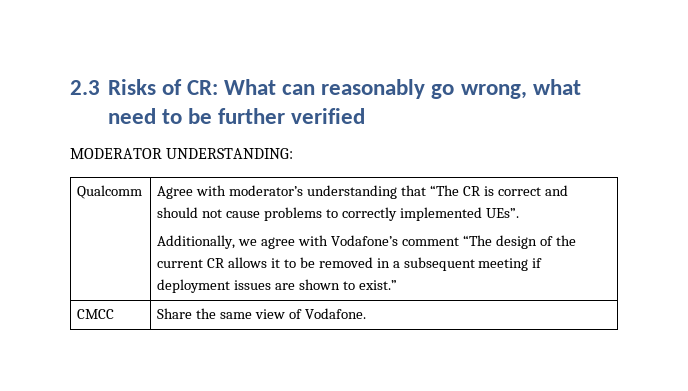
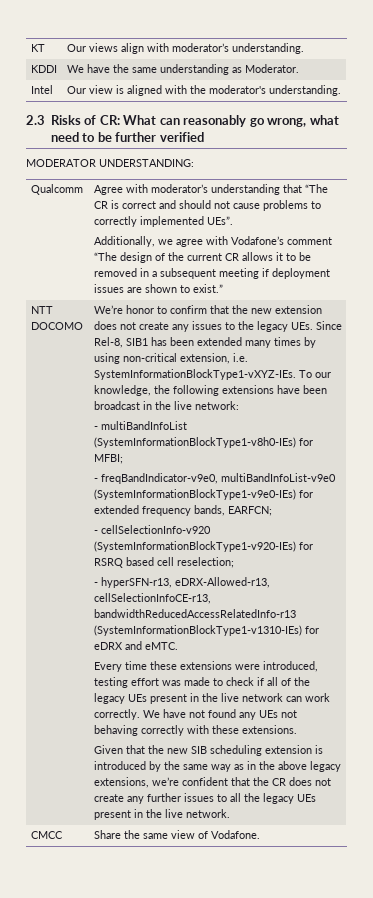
(70, 87) none -> [30,44,45,52] [66,43,304,54] [30,65,57,73] [66,64,299,75] [30,85,53,94] [66,85,341,96] KT | Our views align with moderator’s understanding. // KDDI | We have the same understanding as Moderator. // Intel | Our view is aligned with the moderator's understanding. //
(397, 285) none -> [30,306,53,314] [30,322,83,330] [93,305,322,314] [93,321,342,332] [93,337,316,348] [93,353,248,364] [93,369,331,380] [93,385,327,396] [93,401,239,410] [93,421,187,430] [93,437,313,448] [93,454,123,464] [93,473,336,484] [93,489,313,500] [93,505,272,516] [93,525,211,534] [93,541,313,552] [93,557,234,568] [93,577,270,588] [93,593,211,604] [93,609,296,618] [93,625,319,636] [93,641,178,650] [93,661,318,672] [93,677,310,688] [93,693,330,704] [93,709,297,720] [93,725,297,736] [93,745,323,756] [93,761,341,772] [93,777,331,788] [93,793,316,804] [93,809,230,820] // NTT DOCOMO | We’re honor to confirm that the new extension does not create any issues to the legacy UEs. Since Rel-8, SIB1 has been extended many times by using non-critical extension, i.e. SystemInformationBlockType1-vXYZ-IEs. To our knowledge, the following extensions have been broadcast in the live network: // - multiBandInfoList (SystemInformationBlockType1-v8h0-IEs) for MFBI; // - freqBandIndicator-v9e0, multiBandInfoList-v9e0 (SystemInformationBlockType1-v9e0-IEs) for extended frequency bands, EARFCN; // - cellSelectionInfo-v920 (SystemInformationBlockType1-v920-IEs) for RSRQ based cell reselection; // - hyperSFN-r13, eDRX-Allowed-r13, cellSelectionInfoCE-r13, bandwidthReducedAccessRelatedInfo-r13 (SystemInformationBlockType1-v1310-IEs) for eDRX and eMTC. // Every time these extensions were introduced, testing effort was made to check if all of the legacy UEs present in the live network can work correctly. We have not found any UEs not behaving correctly with these extensions. // Given that the new SIB scheduling extension is introduced by the same way as in the above legacy extensions, we’re confident that the CR does not create any further issues to all the legacy UEs present in the live network.

